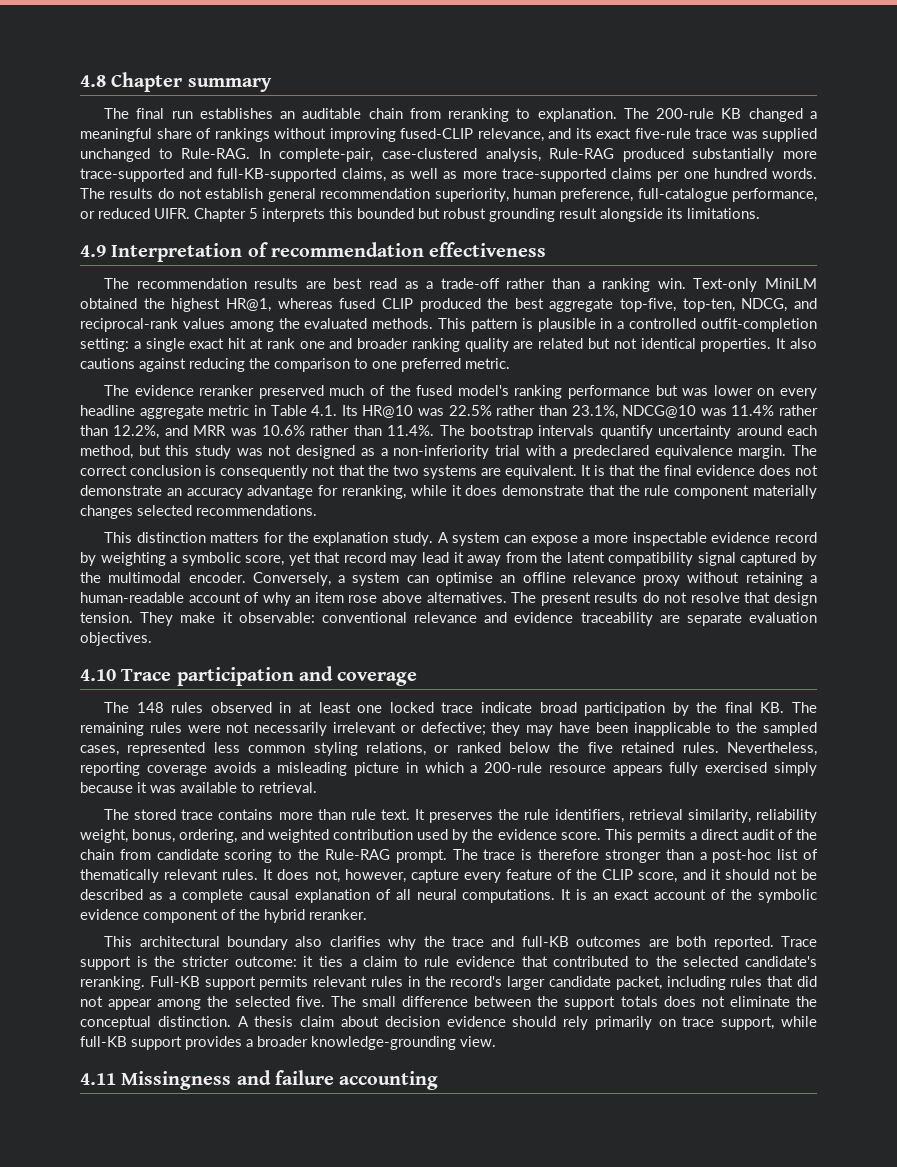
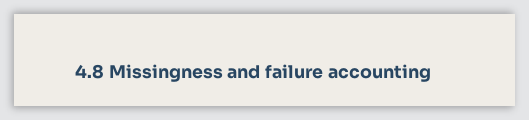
[111,72,272,92] [104,108,817,122] [80,128,817,142] [80,148,818,162] [80,168,818,182] [80,188,817,202] [80,208,760,222] [80,242,547,262] [104,278,818,292] [80,298,817,312] [80,318,817,332] [80,338,817,352] [80,358,510,372] [104,385,818,399] [80,405,818,419] [80,425,817,439] [80,445,817,459] [80,465,818,479] [80,485,818,499] [80,505,317,519] [104,532,817,546] [80,552,817,566] [80,572,818,586] [80,592,817,606] [80,612,817,626] [80,632,152,646] [80,666,418,686] [104,702,817,716] [80,722,817,736] [80,742,817,756] [80,762,818,776] [80,782,317,793] [104,809,817,823] [80,829,817,843] [80,849,819,863] [80,869,817,883] [80,889,818,903] [80,909,367,923] [104,936,817,950] [80,956,817,970] [80,976,817,990] [80,996,817,1010] [80,1016,818,1030] [80,1036,496,1050] [80,1073,116,1085] Chapter summary // The final run establishes an auditable chain from reranking to explanation. The 200-rule KB changed a meaningful share of rankings without improving fused-CLIP relevance, and its exact five-rule trace was supplied unchanged to Rule-RAG. In complete-pair, case-clustered analysis, Rule-RAG produced substantially more trace-supported and full-KB-supported claims, as well as more trace-supported claims per one hundred words. The results do not establish general recommendation superiority, human preference, full-catalogue performance, or reduced UIFR. Chapter 5 interprets this bounded but robust grounding result alongside its limitations. // 4.9 Interpretation of recommendation effectiveness // The recommendation results are best read as a trade-off rather than a ranking win. Text-only MiniLM obtained the highest HR@1, whereas fused CLIP produced the best aggregate top-five, top-ten, NDCG, and reciprocal-rank values among the evaluated methods. This pattern is plausible in a controlled outfit-completion setting: a single exact hit at rank one and broader ranking quality are related but not identical properties. It also cautions against reducing the comparison to one preferred metric. // The evidence reranker preserved much of the fused model's ranking performance but was lower on every headline aggregate metric in Table 4.1. Its HR@10 was 22.5% rather than 23.1%, NDCG@10 was 11.4% rather than 12.2%, and MRR was 10.6% rather than 11.4%. The bootstrap intervals quantify uncertainty around each method, but this study was not designed as a non-inferiority trial with a predeclared equivalence margin. The correct conclusion is consequently not that the two systems are equivalent. It is that the final evidence does not demonstrate an accuracy advantage for reranking, while it does demonstrate that the rule component materially changes selected recommendations. // This distinction matters for the explanation study. A system can expose a more inspectable evidence record by weighting a symbolic score, yet that record may lead it away from the latent compatibility signal captured by the multimodal encoder. Conversely, a system can optimise an offline relevance proxy without retaining a human-readable account of why an item rose above alternatives. The present results do not resolve that design tension. They make it observable: conventional relevance and evidence traceability are separate evaluation objectives. // 4.10 Trace participation and coverage // The 148 rules observed in at least one locked trace indicate broad participation by the final KB. The remaining rules were not necessarily irrelevant or defective; they may have been inapplicable to the sampled cases, represented less common styling relations, or ranked below the five retained rules. Nevertheless, reporting coverage avoids a misleading picture in which a 200-rule resource appears fully exercised simply because it was available to retrieval. // The stored trace contains more than rule text. It preserves the rule identifiers, retrieval similarity, reliability weight, bonus, ordering, and weighted contribution used by the evidence score. This permits a direct audit of the chain from candidate scoring to the Rule-RAG prompt. The trace is therefore stronger than a post-hoc list of thematically relevant rules. It does not, however, capture every feature of the CLIP score, and it should not be described as a complete causal explanation of all neural computations. It is an exact account of the symbolic evidence component of the hybrid reranker. // This architectural boundary also clarifies why the trace and full-KB outcomes are both reported. Trace support is the stricter outcome: it ties a claim to rule evidence that contributed to the selected candidate's reranking. Full-KB support permits relevant rules in the record's larger candidate packet, including rules that did not appear among the selected five. The small difference between the support totals does not eliminate the conceptual distinction. A thesis claim about decision evidence should rely primarily on trace support, while full-KB support provides a broader knowledge-grounding view. // 4.11 -> (104, 71) none

